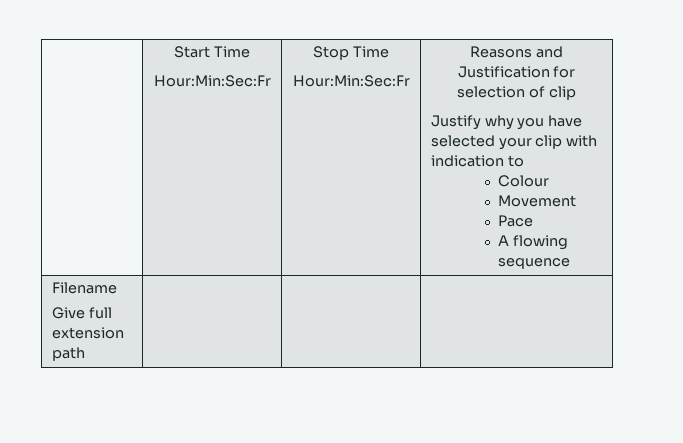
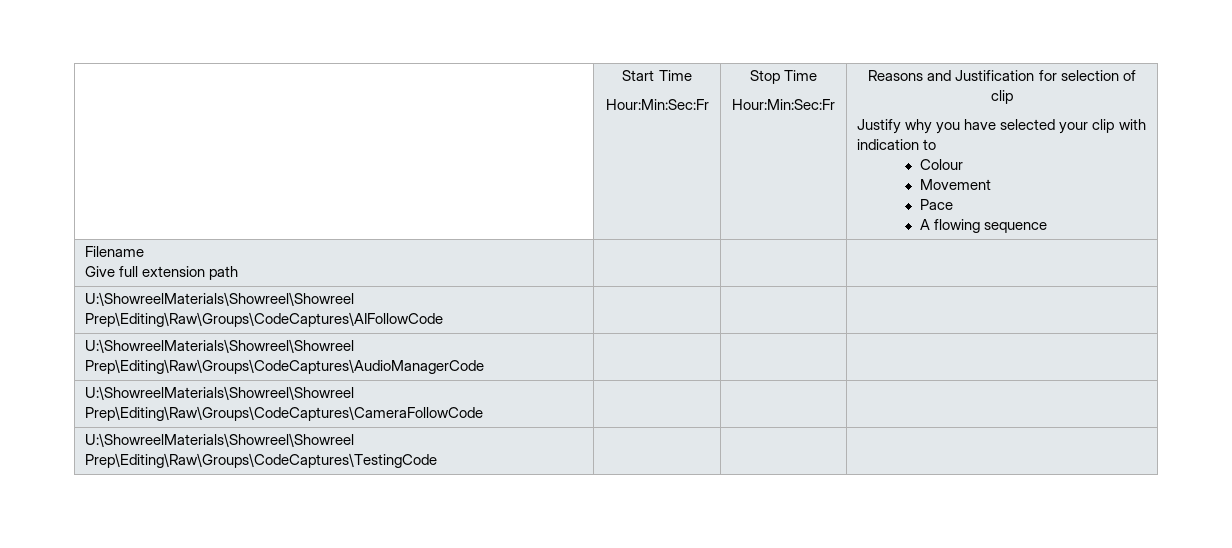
(85, 354) none -> [85,292,355,306] [85,312,444,327] [85,339,355,353] [85,359,485,374] [85,386,355,400] [85,406,484,421] [85,433,355,447] [85,453,438,468] // U:\ShowreelMaterials\Showreel\Showreel Prep\Editing\Raw\Groups\CodeCaptures\AIFollowCode | | | // U:\ShowreelMaterials\Showreel\Showreel Prep\Editing\Raw\Groups\CodeCaptures\AudioManagerCode | | | // U:\ShowreelMaterials\Showreel\Showreel Prep\Editing\Raw\Groups\CodeCaptures\CameraFollowCode | | | // U:\ShowreelMaterials\Showreel\Showreel Prep\Editing\Raw\Groups\CodeCaptures\TestingCode | | |

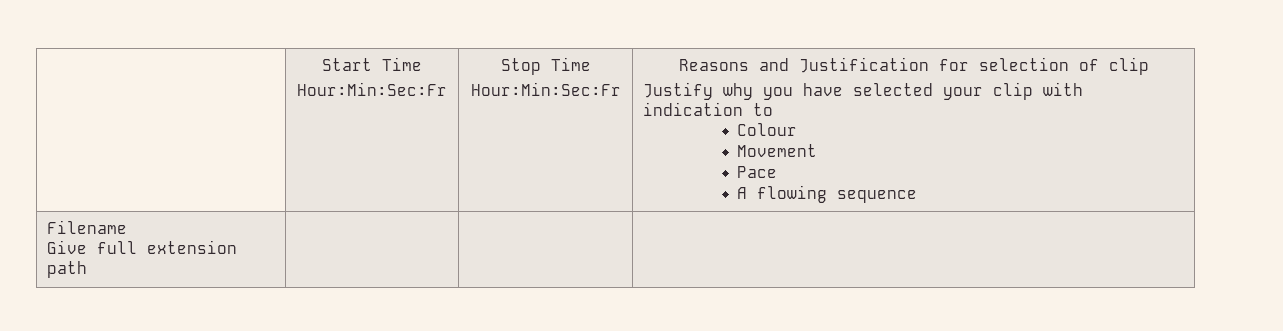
[85,292,355,306] [85,312,444,327] [85,339,355,353] [85,359,485,374] [85,386,355,400] [85,406,484,421] [85,433,355,447] [85,453,438,468] // U:\ShowreelMaterials\Showreel\Showreel Prep\Editing\Raw\Groups\CodeCaptures\AIFollowCode | | | // U:\ShowreelMaterials\Showreel\Showreel Prep\Editing\Raw\Groups\CodeCaptures\AudioManagerCode | | | // U:\ShowreelMaterials\Showreel\Showreel Prep\Editing\Raw\Groups\CodeCaptures\CameraFollowCode | | | // U:\ShowreelMaterials\Showreel\Showreel Prep\Editing\Raw\Groups\CodeCaptures\TestingCode | | | -> (88, 269) none

